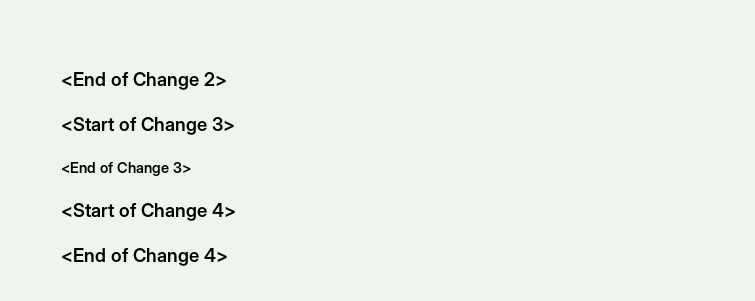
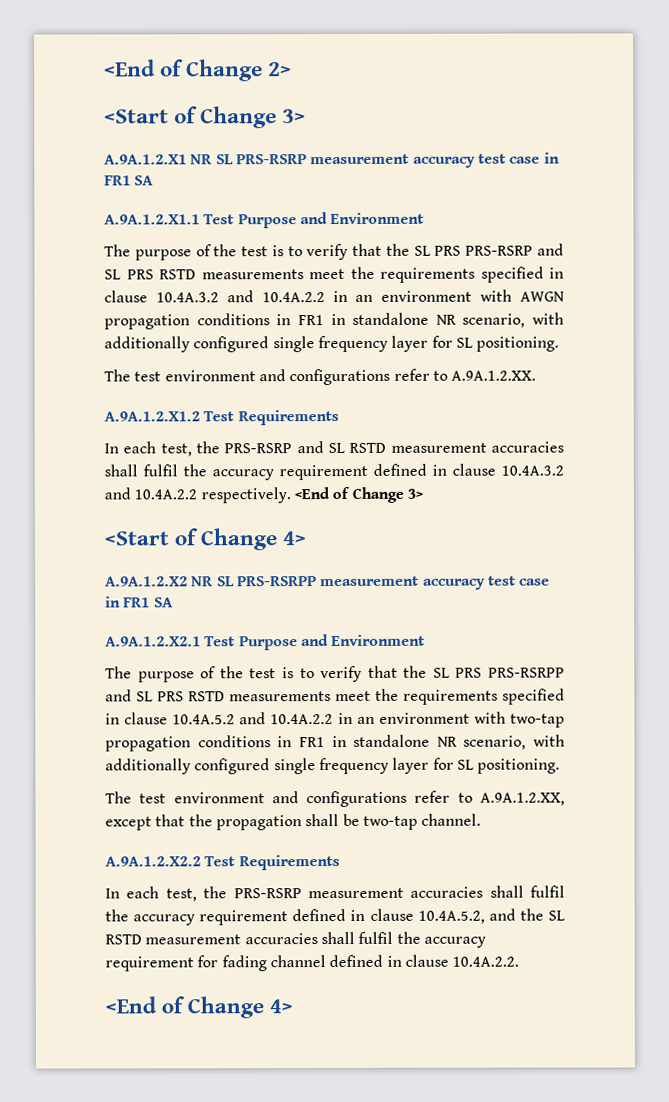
(235, 124) none -> [104,152,560,168] [104,175,155,186] [104,212,425,229] [104,243,564,261] [104,266,564,283] [104,289,565,303] [104,312,564,330] [104,335,560,353] [104,368,537,386] [104,409,339,426] [104,441,564,457] [104,463,564,481] [104,487,291,504] A.9A.1.2.X1 NR SL PRS-RSRP measurement accuracy test case in FR1 SA // A.9A.1.2.X1.1 Test Purpose and Environment // The purpose of the test is to verify that the SL PRS PRS-RSRP and SL PRS RSTD measurements meet the requirements specified in clause 10.4A.3.2 and 10.4A.2.2 in an environment with AWGN propagation conditions in FR1 in standalone NR scenario, with additionally configured single frequency layer for SL positioning. // The test environment and configurations refer to A.9A.1.2.XX. // A.9A.1.2.X1.2 Test Requirements // In each test, the PRS-RSRP and SL RSTD measurement accuracies shall fulfil the accuracy requirement defined in clause 10.4A.3.2 and 10.4A.2.2 respectively.
(236, 210) none -> [105,575,551,590] [105,596,174,608] [105,634,426,651] [105,665,565,683] [105,688,565,705] [105,711,565,728] [105,734,565,752] [105,757,561,775] [105,790,565,808] [105,813,482,831] [105,854,340,871] [105,885,565,902] [105,908,565,926] [105,931,486,948] [105,954,520,972] // A.9A.1.2.X2 NR SL PRS-RSRPP measurement accuracy test case in FR1 SA // A.9A.1.2.X2.1 Test Purpose and Environment // The purpose of the test is to verify that the SL PRS PRS-RSRPP and SL PRS RSTD measurements meet the requirements specified in clause 10.4A.5.2 and 10.4A.2.2 in an environment with two-tap propagation conditions in FR1 in standalone NR scenario, with additionally configured single frequency layer for SL positioning. // The test environment and configurations refer to A.9A.1.2.XX, except that the propagation shall be two-tap channel. // A.9A.1.2.X2.2 Test Requirements // In each test, the PRS-RSRP measurement accuracies shall fulfil the accuracy requirement defined in clause 10.4A.5.2, and the SL RSTD measurement accuracies shall fulfil the accuracy requirement for fading channel defined in clause 10.4A.2.2.

